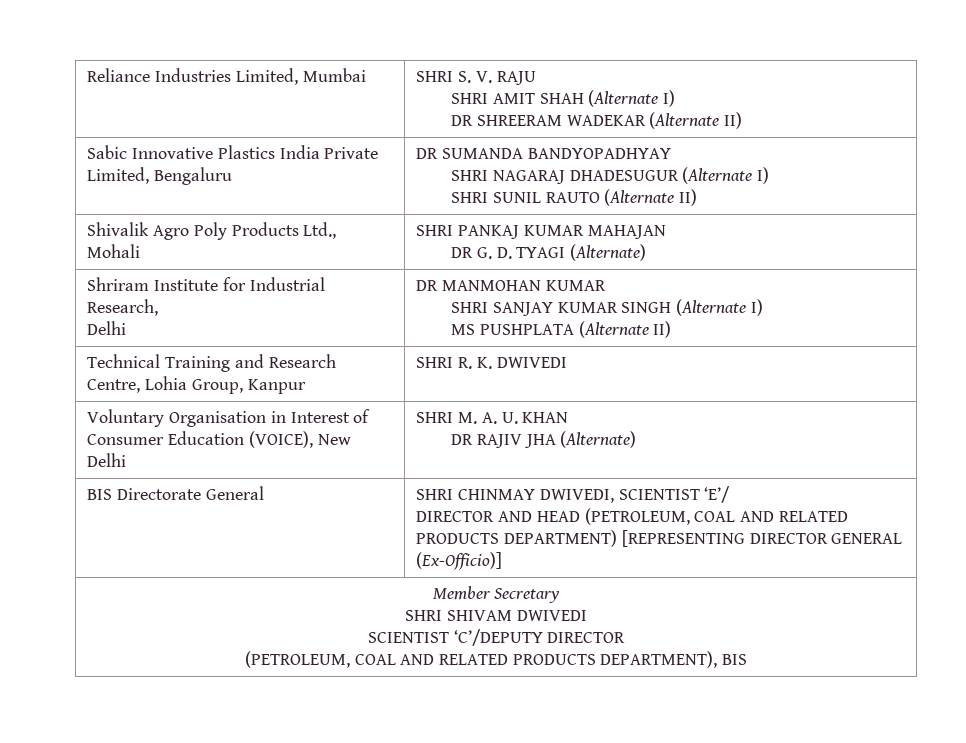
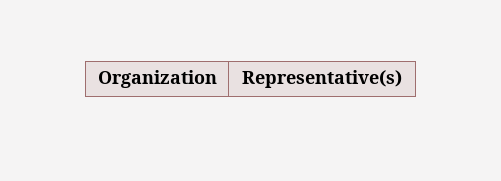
[87,68,366,85] [416,71,536,85] [451,90,676,107] [451,112,743,129] [87,145,379,159] [87,167,233,185] [416,148,671,159] [451,167,770,184] [451,189,698,206] [87,222,337,240] [87,244,141,258] [416,225,666,239] [451,244,647,261] [87,277,325,291] [87,299,159,316] [87,321,127,335] [416,280,606,291] [451,299,763,316] [451,321,672,338] [87,354,336,372] [87,376,306,394] [416,357,567,369] [87,409,371,427] [87,431,351,448] [87,453,127,467] [416,412,569,424] [451,431,637,448] [87,486,264,500] [416,486,731,503] [416,508,848,525] [416,530,903,547] [416,552,503,570] [432,586,561,603] [405,610,587,621] [367,629,626,646] [244,651,748,668] Reliance Industries Limited, Mumbai | SHRI S. V. RAJU // SHRI AMIT SHAH (Alternate I) // DR SHREERAM WADEKAR (Alternate II) // Sabic Innovative Plastics India Private Limited, Bengaluru | DR SUMANDA BANDYOPADHYAY // SHRI NAGARAJ DHADESUGUR (Alternate I) // SHRI SUNIL RAUTO (Alternate II) // Shivalik Agro Poly Products Ltd., Mohali | SHRI PANKAJ KUMAR MAHAJAN // DR G. D. TYAGI (Alternate) // Shriram Institute for Industrial Research, // Delhi | DR MANMOHAN KUMAR // SHRI SANJAY KUMAR SINGH (Alternate I) // MS PUSHPLATA (Alternate II) // Technical Training and Research Centre, Lohia Group, Kanpur | SHRI R. K. DWIVEDI // Voluntary Organisation in Interest of Consumer Education (VOICE), New Delhi | SHRI M. A. U. KHAN // DR RAJIV JHA (Alternate) // BIS Directorate General | SHRI CHINMAY DWIVEDI, SCIENTIST ‘E’/ // DIRECTOR AND HEAD (PETROLEUM, COAL AND RELATED PRODUCTS DEPARTMENT) [REPRESENTING DIRECTOR GENERAL (Ex-Officio)] // Member Secretary // SHRI SHIVAM DWIVEDI // SCIENTIST ‘C’/DEPUTY DIRECTOR // (PETROLEUM, COAL AND RELATED PRODUCTS DEPARTMENT), BIS -> [97,70,217,88] [242,70,402,88] Organization | Representative(s)

